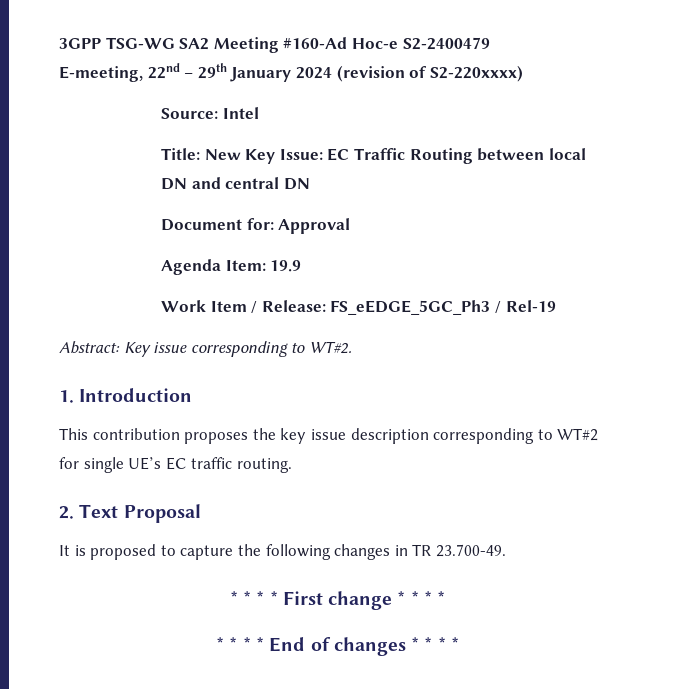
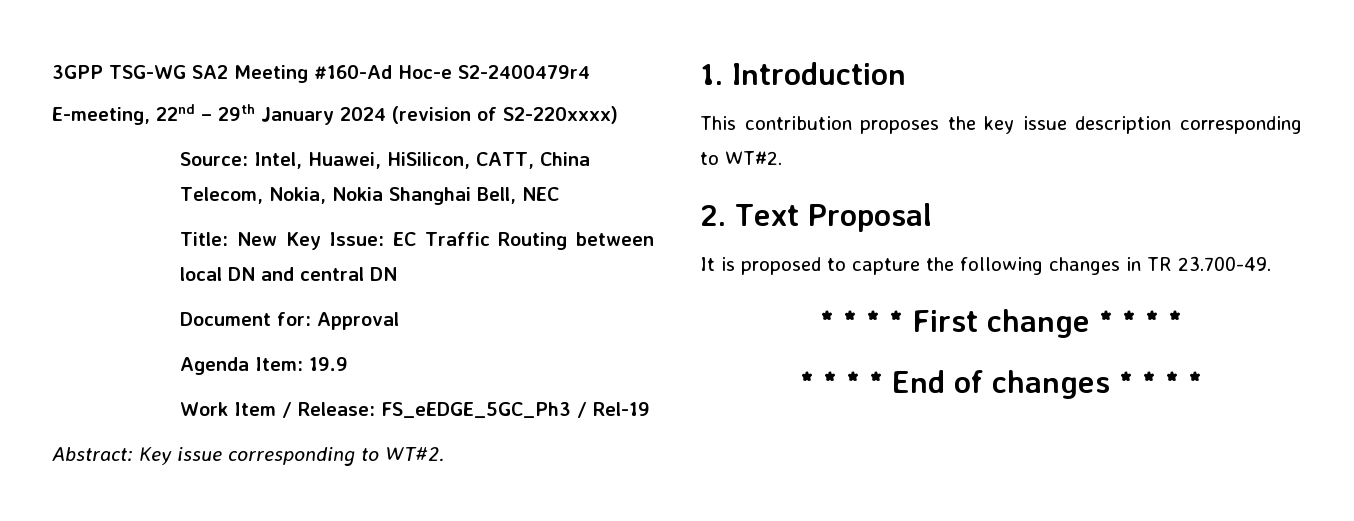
[402,37,490,50] S2-2400479 -> [458,65,590,79] S2-2400479r4
[222,107,259,119] Intel -> [254,152,591,169] [180,187,560,205] Intel, Huawei, HiSilicon, CATT, China Telecom, Nokia, Nokia Shanghai Bell, NEC
[557,428,599,441] [59,457,292,473] WT#2 for single UE’s EC traffic routing. -> [725,151,782,165] WT#2.

